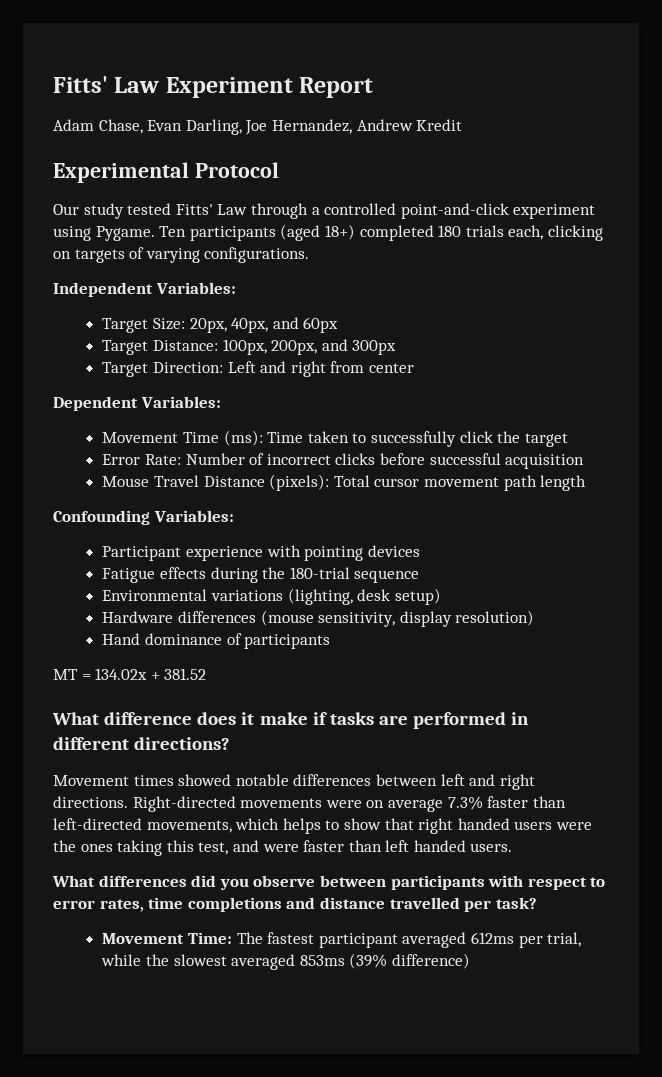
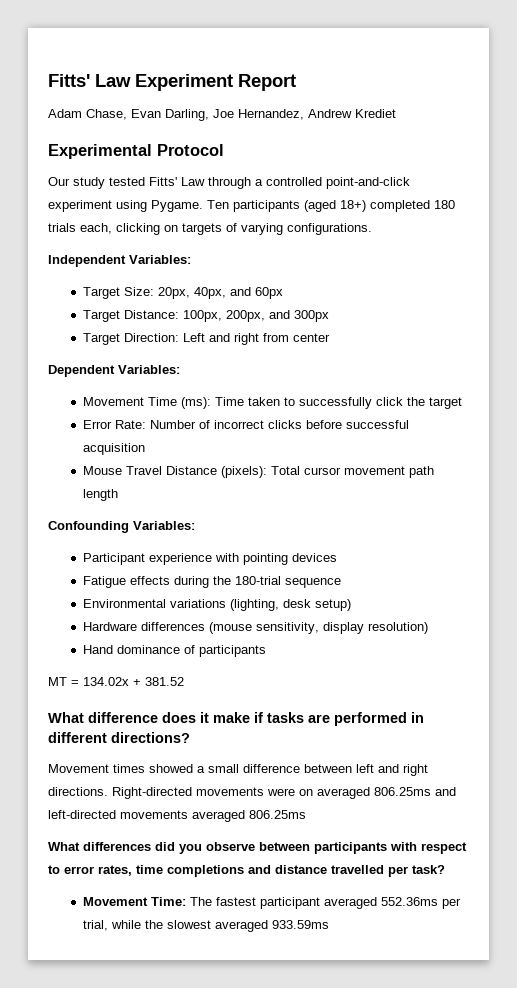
[416,119,463,131] Kredit -> [355,109,396,118] Krediet
[235,774,372,786] notable differences -> [197,764,300,773] a small difference
[387,796,566,812] [53,818,592,834] [53,840,513,856] average 7.3% faster than left-directed movements, which helps to show that right handed users were the ones taking this test, and were faster than left handed users. -> [317,787,456,799] [48,810,306,822] averaged 806.25ms and left-directed movements averaged 806.25ms
[470,932,514,944] 612ms -> [380,897,438,906] 552.36ms
[299,953,470,969] 853ms (39% difference) -> [271,920,329,929] 933.59ms

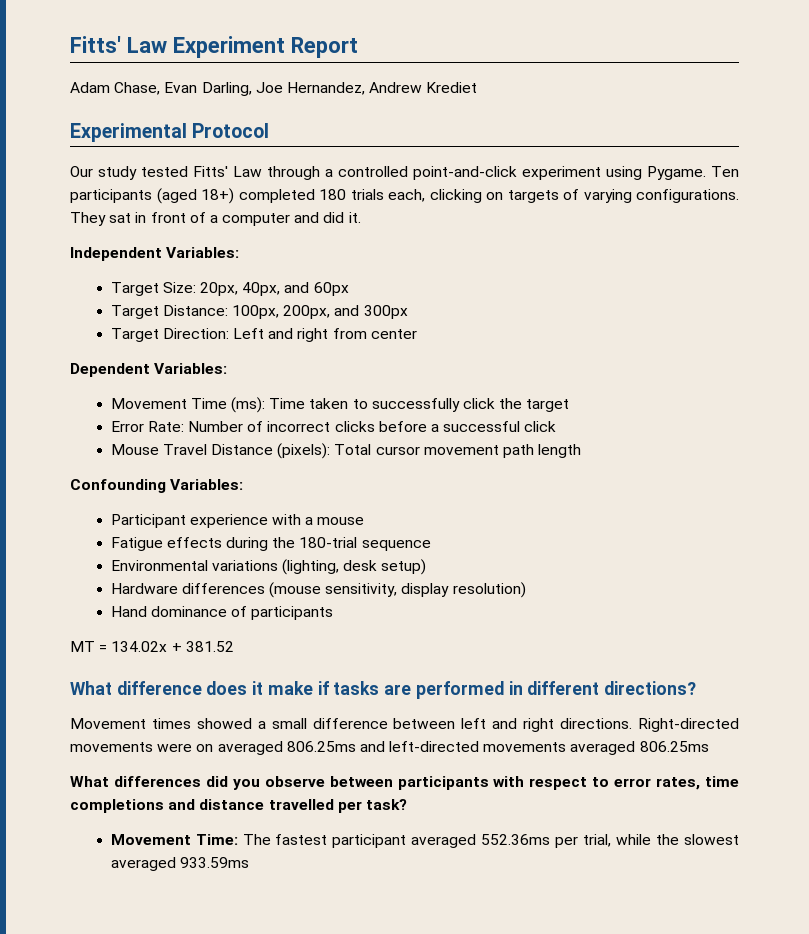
(372, 229) none -> [70,212,361,226] They sat in front of a computer and did it.
[345,420,409,429] [82,443,145,455] successful acquisition -> [430,421,557,432] a successful click
[242,553,337,565] pointing devices -> [305,517,365,525] a mouse

